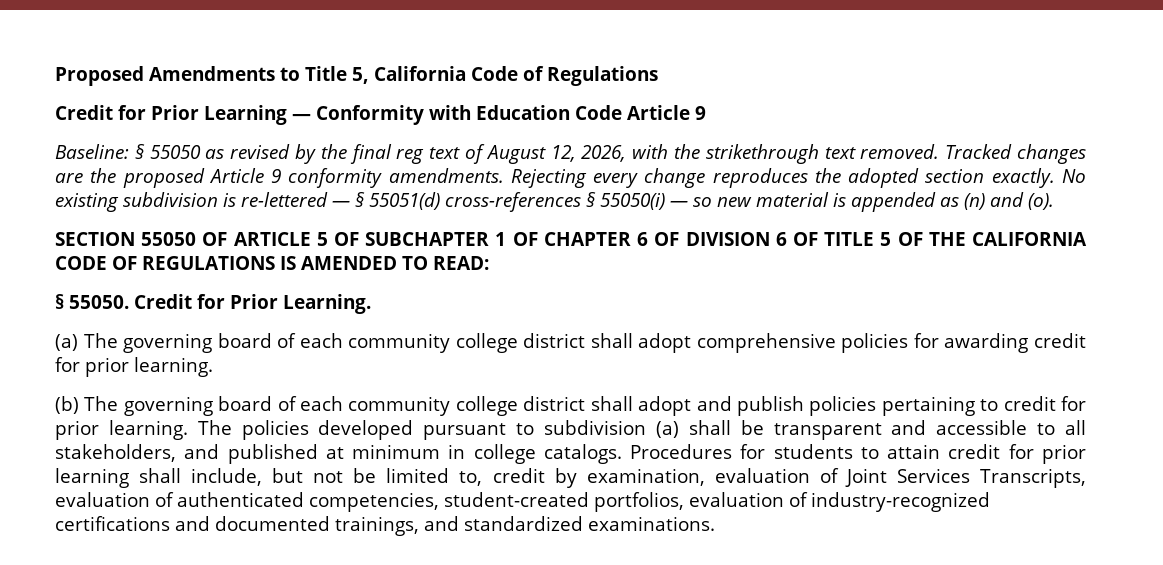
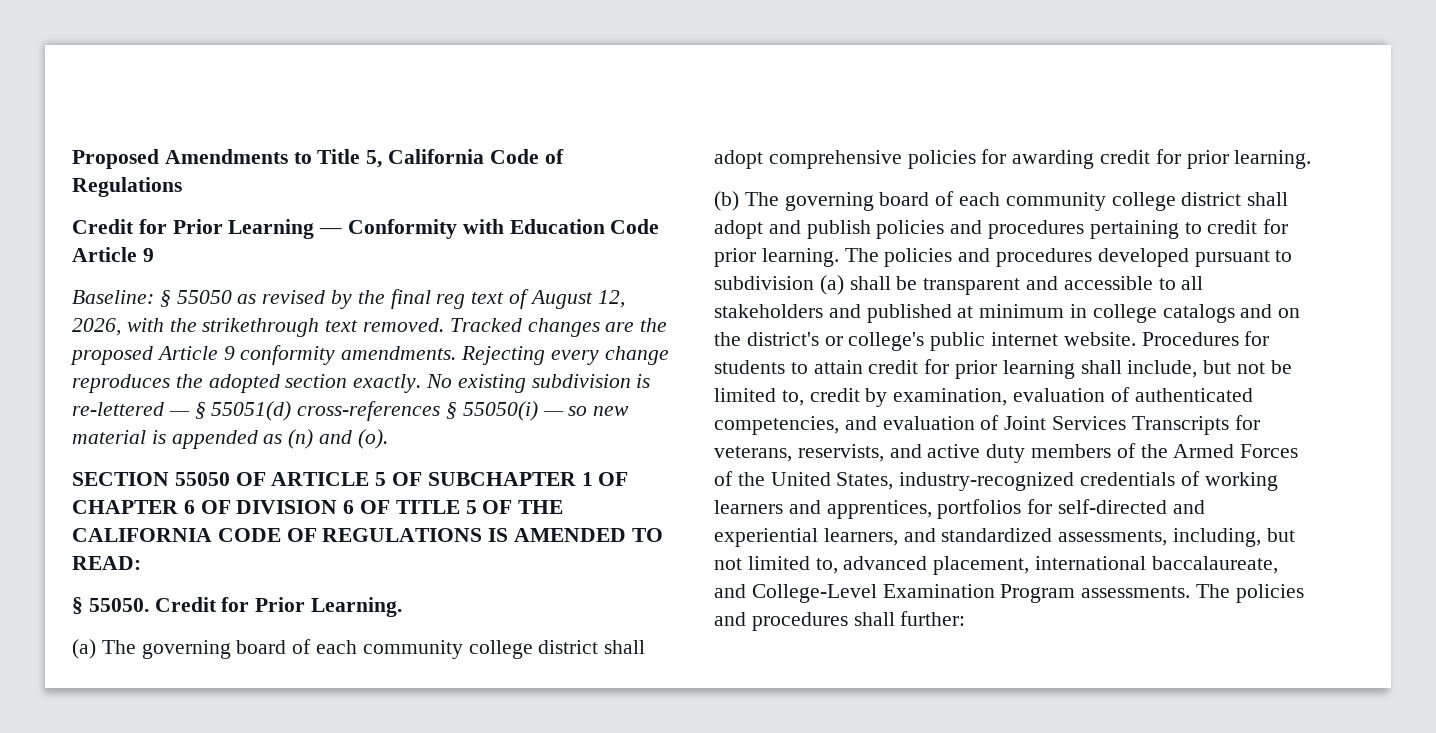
(877, 406) none -> [950,220,1085,239] and procedures
(309, 430) none -> [958,248,1093,267] and procedures
[55,444,176,462] stakeholders, -> [714,304,823,318] stakeholders
[543,444,622,464] catalogs. -> [1162,304,1301,323] [714,332,1136,351] catalogs and on the district's or college's public internet website.
[844,468,1087,488] [55,492,990,512] [55,516,715,536] Joint Services Transcripts, evaluation of authenticated competencies, student-created portfolios, evaluation of industry-recognized certifications and documented trainings, and standardized examinations. -> [1134,388,1253,402] [714,415,1260,435] [714,443,1299,463] [714,471,1278,491] [714,499,1205,519] [714,528,1295,547] [714,556,1278,575] [714,584,1304,603] [714,611,966,631] authenticated competencies, and evaluation of Joint Services Transcripts for veterans, reservists, and active duty members of the Armed Forces of the United States, industry-recognized credentials of working learners and apprentices, portfolios for self-directed and experiential learners, and standardized assessments, including, but not limited to, advanced placement, international baccalaureate, and College-Level Examination Program assessments. The policies and procedures shall further:

